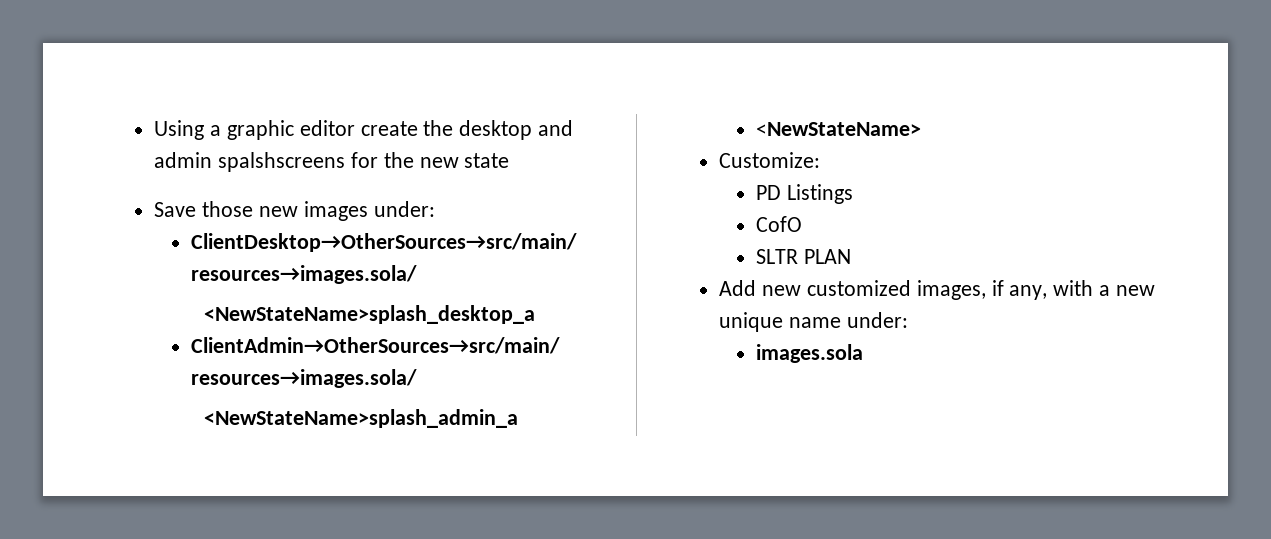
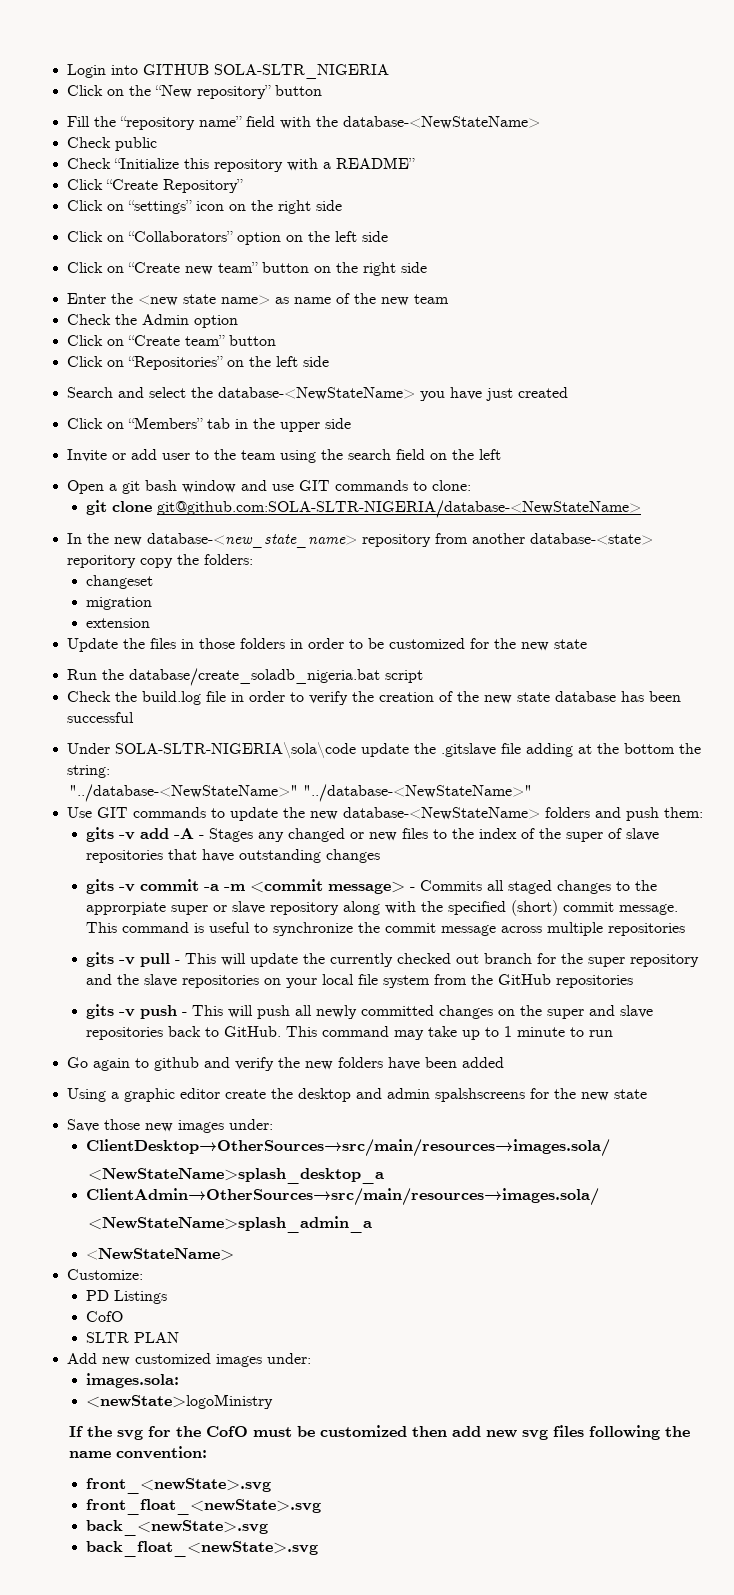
(154, 130) none -> [66,64,389,79] [66,85,322,99] [66,116,540,130] [66,137,157,151] [66,157,415,172] [66,179,243,193] [66,200,342,214] [66,231,388,245] [66,262,427,276] [66,293,449,306] [66,314,238,328] [66,335,276,346] [66,356,329,370] [66,387,568,401] [66,417,351,432] [66,449,501,463] [66,480,471,494] [86,500,642,518] [66,533,653,548] [66,554,253,568] [86,575,154,589] [86,597,153,610] [86,618,151,628] [66,638,587,652] [66,668,423,686] [66,691,681,705] [66,712,134,723] [66,742,701,758] [66,765,110,778] [68,784,532,802] [66,807,703,821] [86,827,660,842] [86,849,381,863] [86,879,658,894] [86,900,679,916] [86,922,686,936] [86,952,700,967] [86,974,634,988] [86,1004,654,1019] [86,1026,614,1040] [66,1057,504,1071] Login into GITHUB SOLA-SLTR_NIGERIA // Click on the “New repository” button // Fill the “repository name” field with the database-<NewStateName> // Check public // Check “Initialize this repository with a README” // Click “Create Repository” // Click on “settings” icon on the right side // Click on “Collaborators” option on the left side // Click on “Create new team” button on the right side // Enter the <new state name> as name of the new team // Check the Admin option // Click on “Create team” button // Click on “Repositories” on the left side // Search and select the database-<NewStateName> you have just created // Click on “Members” tab in the upper side // Invite or add user to the team using the search field on the left // Open a git bash window and use GIT commands to clone: // git clone git@github.com:SOLA-SLTR-NIGERIA/database-<NewStateName> // In the new database-<new_state_name> repository from another database-<state> reporitory copy the folders: // changeset // migration // extension // Update the files in those folders in order to be customized for the new state // Run the database/create_soladb_nigeria.bat script // Check the build.log file in order to verify the creation of the new state database has been successful // Under SOLA-SLTR-NIGERIA\sola\code update the .gitslave file adding at the bottom the string: // "../database-<NewStateName>" "../database-<NewStateName>" // Use GIT commands to update the new database-<NewStateName> folders and push them: // gits -v add -A - Stages any changed or new files to the index of the super of slave repositories that have outstanding changes // gits -v commit -a -m <commit message> - Commits all staged changes to the approrpiate super or slave repository along with the specified (short) commit message. This command is useful to synchronize the commit message across multiple repositories // gits -v pull - This will update the currently checked out branch for the super repository and the slave repositories on your local file system from the GitHub repositories // gits -v push - This will push all newly committed changes on the super and slave repositories back to GitHub. This command may take up to 1 minute to run // Go again to github and verify the new folders have been added //
[916,280,1155,300] [719,312,909,332] [756,344,864,363] images, if any, with a new unique name under: // images.sola -> [215,1353,311,1367] [86,1373,180,1388] [86,1394,274,1409] [68,1425,690,1440] [68,1446,207,1459] [86,1478,272,1494] [86,1499,322,1515] [86,1520,269,1536] [86,1541,319,1557] images under: // images.sola: // <newState>logoMinistry // If the svg for the CofO must be customized then add new svg files following the name convention: // front_<newState>.svg // front_float_<newState>.svg // back_<newState>.svg // back_float_<newState>.svg

